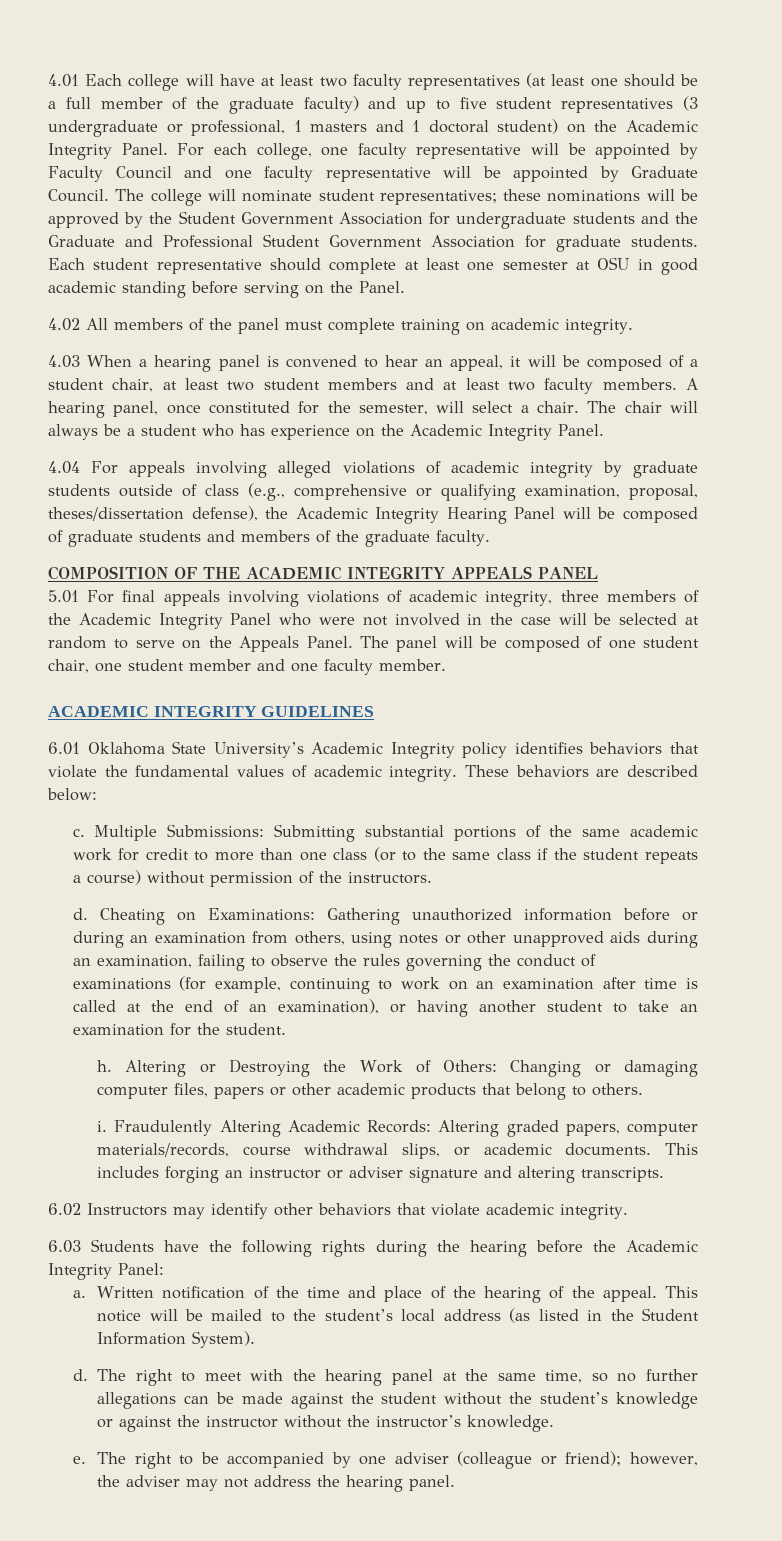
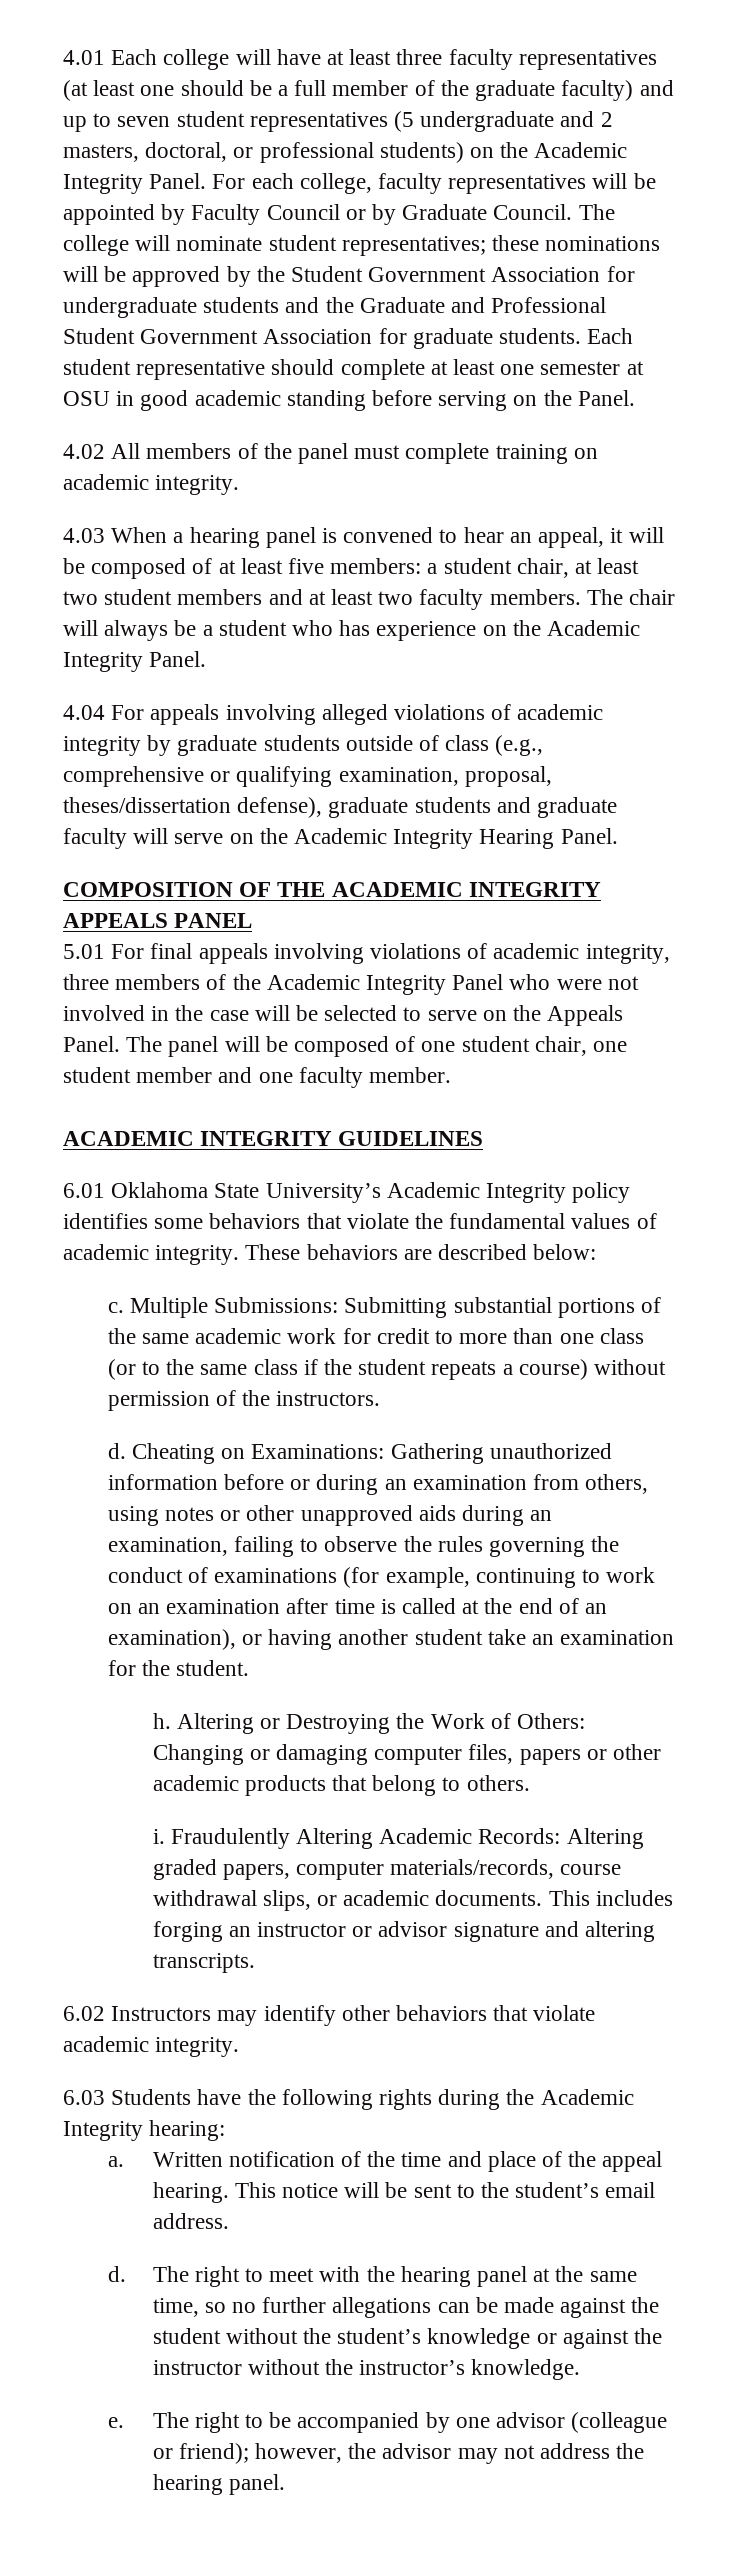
[319,77,347,87] two -> [396,49,443,65] three
[459,97,487,109] five -> [117,116,171,127] seven
[683,96,698,111] [48,119,559,137] (3 undergraduate or professional, 1 masters and 1 doctoral student) -> [394,111,613,132] [63,142,464,163] (5 undergraduate and 2 masters, doctoral, or professional students)
[321,143,522,159] one faculty representative -> [378,173,587,194] faculty representatives
[184,166,588,182] and one faculty representative will be appointed -> [345,209,366,220] or
(684, 361) none -> [218,558,422,574] at least five members:
[686,378,698,390] [48,401,580,418] A hearing panel, once constituted for the semester, will select a chair. -> (581, 597) none
[265,507,698,524] [48,530,490,547] the Academic Integrity Hearing Panel will be composed of graduate students and members of the graduate faculty. -> [328,797,618,818] [63,828,618,849] graduate students and graduate faculty will serve on the Academic Integrity Hearing Panel.
[685,616,700,625] [48,636,107,649] at random -> (398, 1013) none
(583, 748) none -> [154,1218,204,1229] some
[612,1003,627,1013] to -> (483, 1637) none
[349,1166,404,1178] adviser -> [378,1921,448,1937] advisor
[469,1240,698,1257] [48,1263,164,1280] hearing before the Academic Integrity Panel: -> [540,2089,634,2105] [63,2120,226,2141] Academic Integrity hearing:
[484,1286,657,1303] hearing of the appeal. -> [602,2151,663,2172] [152,2182,229,2203] appeal hearing.
[211,1309,263,1321] mailed -> [413,2184,452,2198] sent
[401,1308,699,1323] [97,1331,256,1348] local address (as listed in the Student Information System). -> [605,2182,656,2198] [152,2213,229,2229] email address.
[394,1452,449,1464] adviser -> [496,2412,566,2428] advisor
[126,1475,181,1487] adviser -> [382,2443,452,2459] advisor

